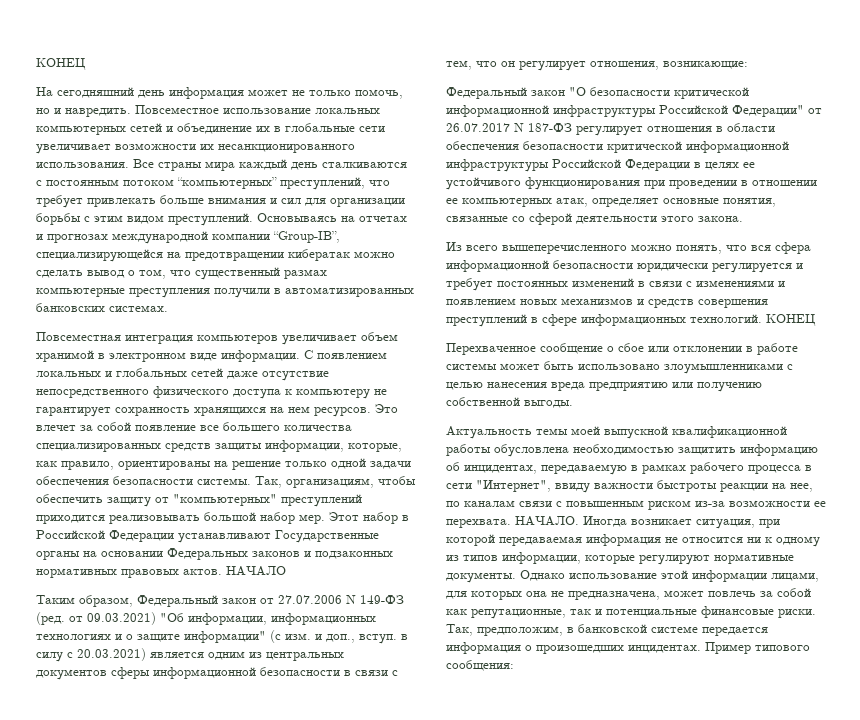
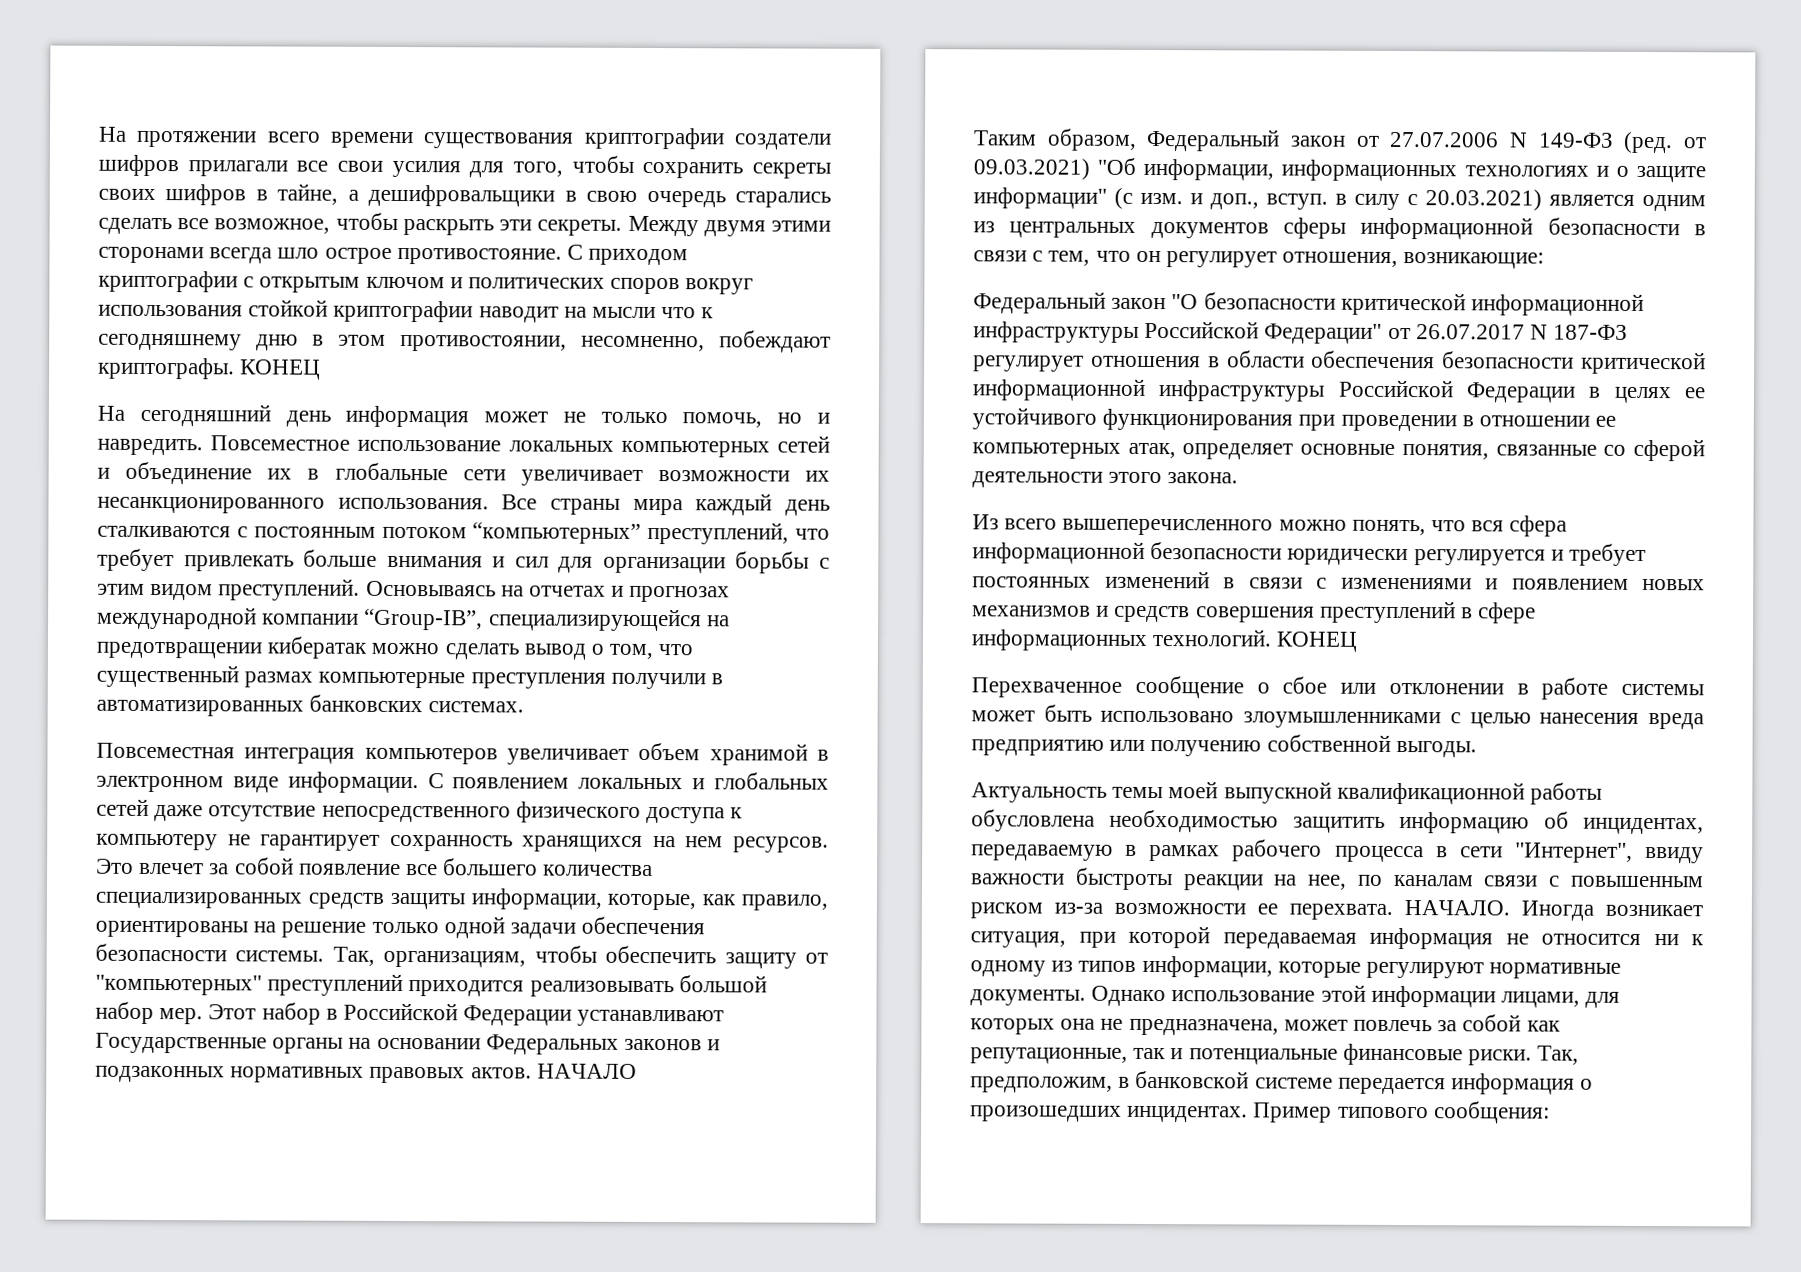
(36, 64) none -> [98,126,832,150] [98,154,831,179] [98,183,831,208] [98,212,831,237] [98,244,689,266] [98,270,754,295] [98,299,715,323] [98,330,831,353] [98,357,235,380] На протяжении всего времени существования криптографии создатели шифров прилагали все свои усилия для того, чтобы сохранить секреты своих шифров в тайне, а дешифровальщики в свою очередь старались сделать все возможное, чтобы раскрыть эти секреты. Между двумя этими сторонами всегда шло острое противостояние. С приходом криптографии с открытым ключом и политических споров вокруг использования стойкой криптографии наводит на мысли что к сегодняшнему дню в этом противостоянии, несомненно, побеждают криптографы.

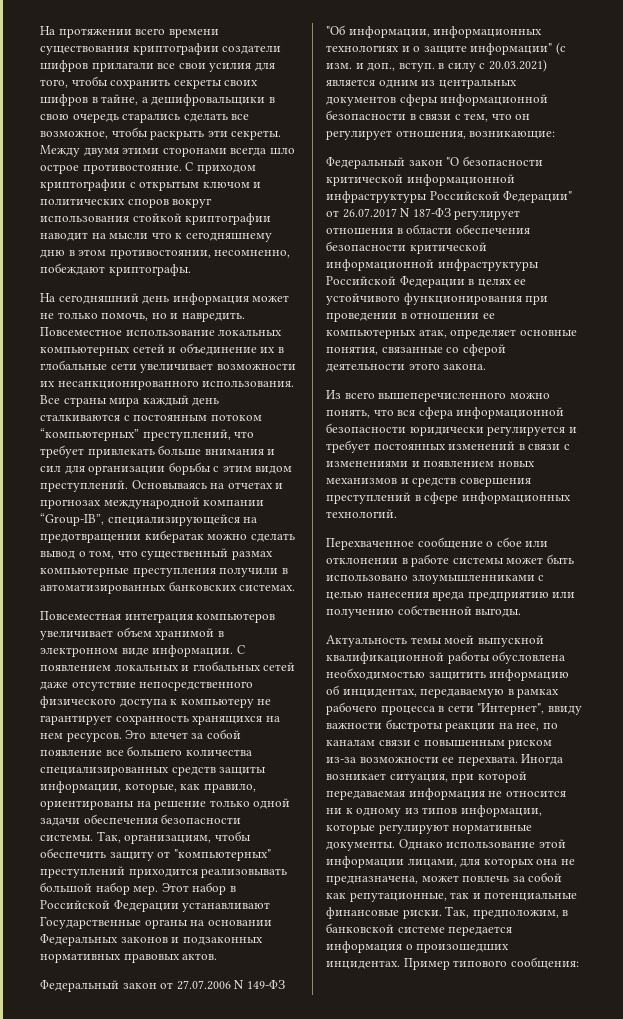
[240,359,322,380] КОНЕЦ -> (191, 270) none
[536,1063,637,1079] [973,128,1137,151] НАЧАЛО // Таким образом, -> (218, 956) //
[1623,131,1707,154] [973,158,1090,180] (ред. от 09.03.2021) -> (285, 984) none
[1276,631,1359,652] КОНЕЦ -> (397, 513) none
[1404,900,1510,916] НАЧАЛО. -> (518, 761) none

